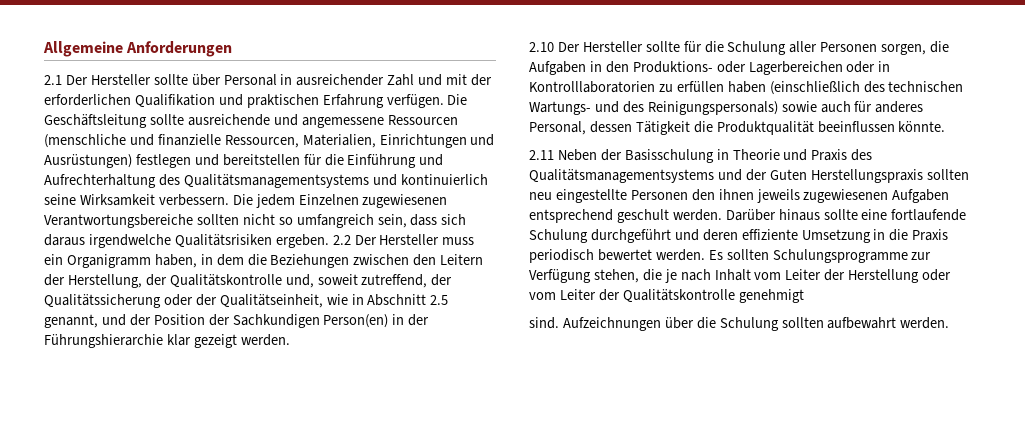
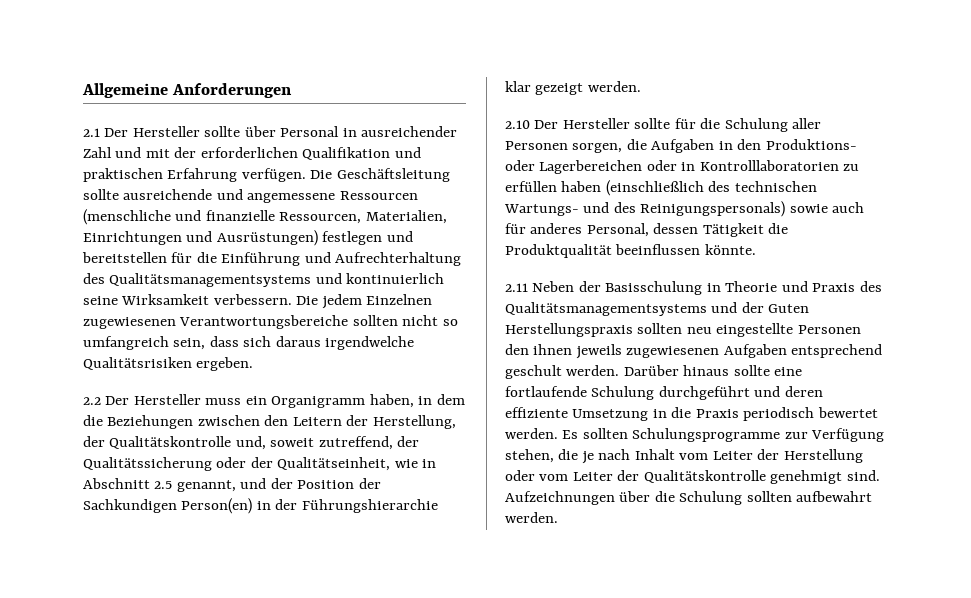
(329, 241) none -> (254, 364) //
(804, 296) // -> (843, 477) none

